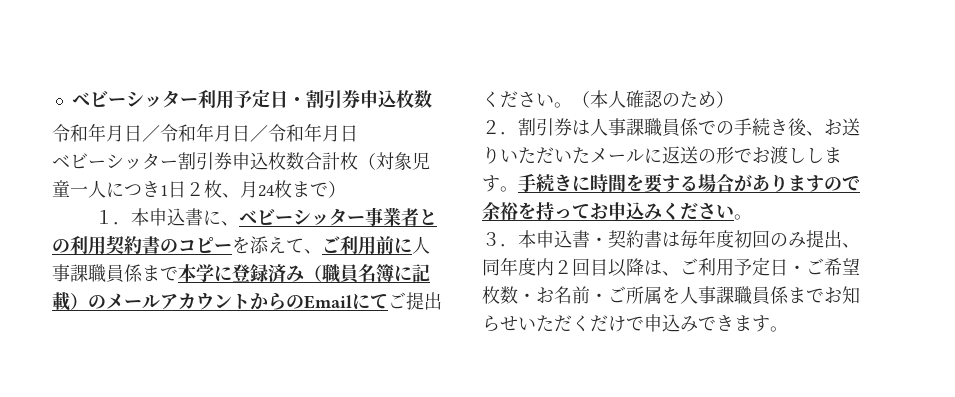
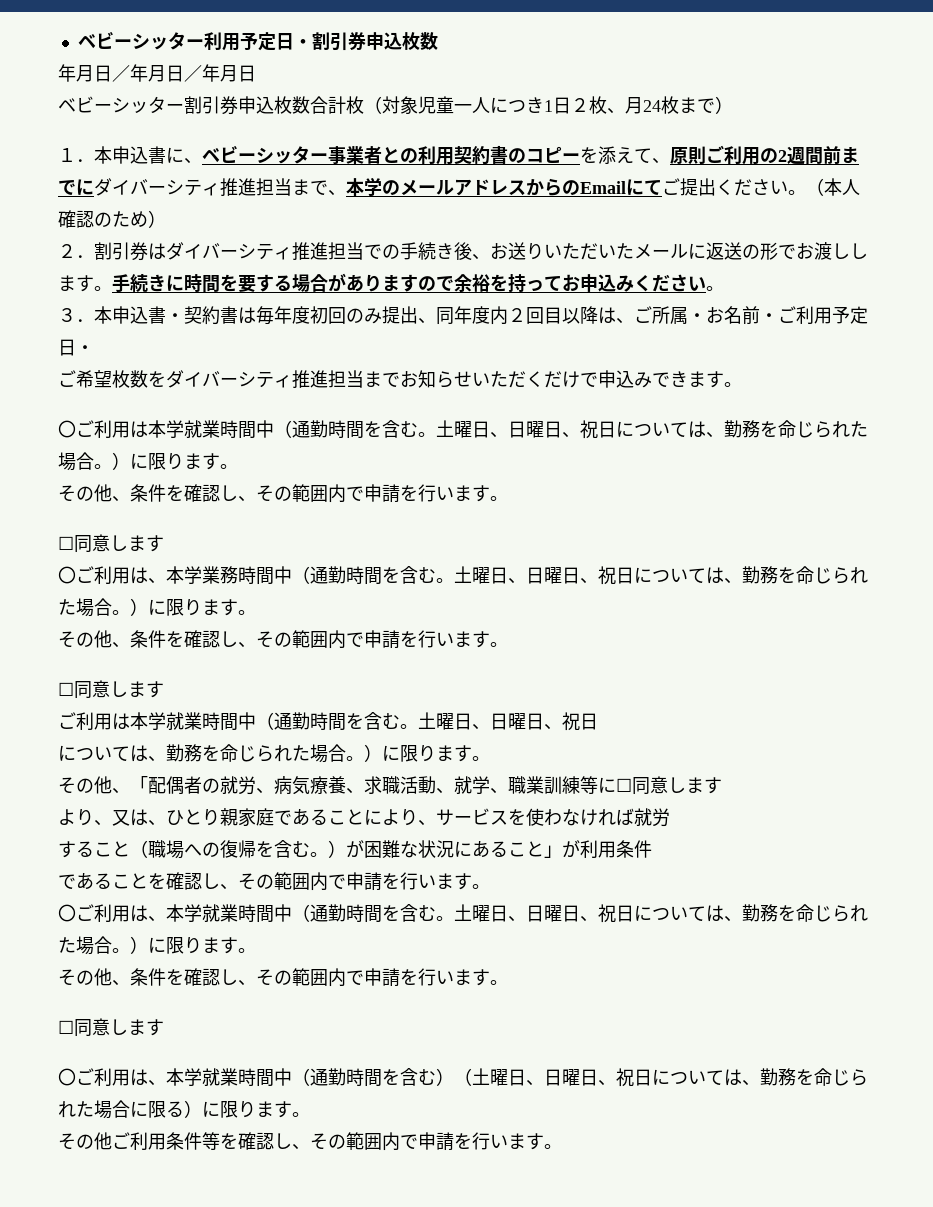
[52,123,304,142] 令和年月日／令和年月日／令和 -> [58,64,202,82] 年月日／年月日／
[322,236,430,255] [52,264,430,283] [52,292,88,311] ご利用前に人事課職員係まで本学に登録済み（職員名簿に記載） -> [670,145,859,165] [58,177,382,197] 原則ご利用の2週間前までにダイバーシティ推進担当まで、本学
[178,293,250,310] カウント -> [472,179,526,196] ドレス
[590,118,699,136] 人事課職員係 -> [166,242,364,261] ダイバーシティ推進担当
[698,257,806,276] 利用予定日・ -> [652,306,868,324] [58,339,94,356] 所属・お名前・ご利用予定日・ //
[518,286,789,304] ・お名前・ご所属を人事課職員係 -> [148,370,364,389] をダイバーシティ推進担当
(788, 329) none -> [58,420,868,439] [58,452,238,471] [58,484,508,503] [58,534,164,553] [58,566,868,585] [58,598,256,617] [58,630,508,649] [58,680,164,699] [58,712,598,731] [58,744,490,763] [58,776,722,795] [58,808,670,827] [58,840,652,859] [58,872,490,891] [58,904,868,923] [58,936,256,955] [58,968,508,987] [58,1018,164,1037] [58,1068,868,1087] [58,1100,310,1119] [58,1132,562,1151] // 〇ご利用は本学就業時間中（通勤時間を含む。土曜日、日曜日、祝日については、勤務を命じられた場合。）に限ります。 // その他、条件を確認し、その範囲内で申請を行います。 // ☐同意します // 〇ご利用は、本学業務時間中（通勤時間を含む。土曜日、日曜日、祝日については、勤務を命じられた場合。）に限ります。 // その他、条件を確認し、その範囲内で申請を行います。 // ☐同意します // ご利用は本学就業時間中（通勤時間を含む。土曜日、日曜日、祝日 // については、勤務を命じられた場合。）に限ります。 // その他、「配偶者の就労、病気療養、求職活動、就学、職業訓練等に☐同意します // より、又は、ひとり親家庭であることにより、サービスを使わなければ就労 // すること（職場への復帰を含む。）が困難な状況にあること」が利用条件 // であることを確認し、その範囲内で申請を行います。 // 〇ご利用は、本学就業時間中（通勤時間を含む。土曜日、日曜日、祝日については、勤務を命じられた場合。）に限ります。 // その他、条件を確認し、その範囲内で申請を行います。 // ☐同意します // 〇ご利用は、本学就業時間中（通勤時間を含む）（土曜日、日曜日、祝日については、勤務を命じられた場合に限る）に限ります。 // その他ご利用条件等を確認し、その範囲内で申請を行います。

